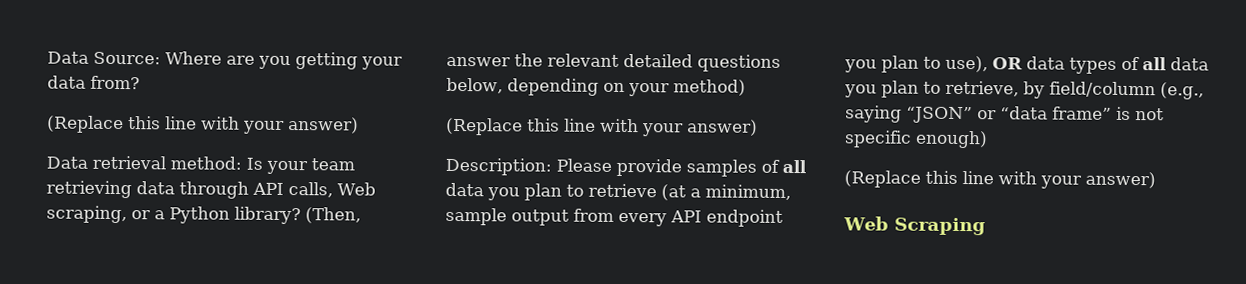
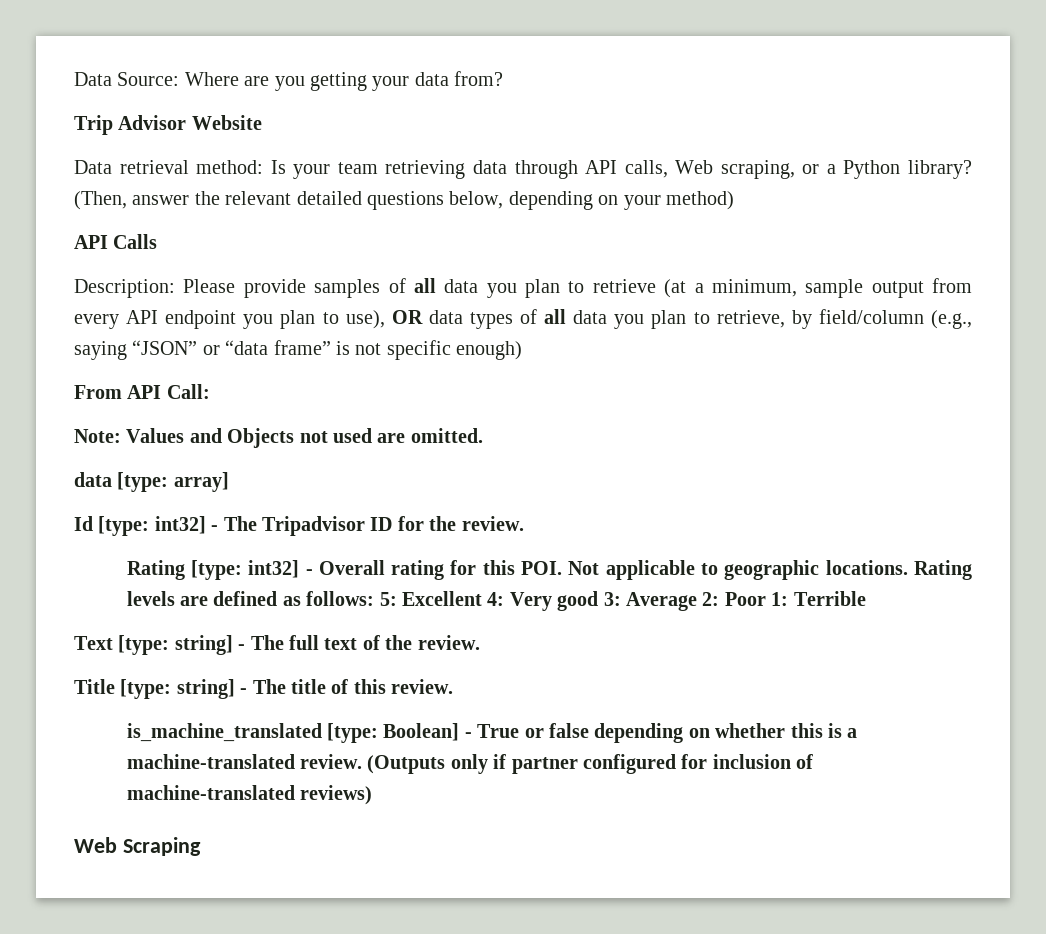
[47,115,359,134] (Replace this line with your answer) -> [74,115,262,135] Trip Advisor Website
[446,117,758,137] (Replace this line with your answer) -> [74,234,158,249] API Calls
[844,170,1156,189] (Replace this line with your answer) -> [74,384,210,399] [74,428,483,448] [74,472,229,492] [74,516,524,536] [126,560,973,580] [126,591,866,611] [74,635,480,655] [74,679,454,699] [126,723,858,743] [126,754,814,774] [126,785,372,805] From API Call: // Note: Values and Objects not used are omitted. // data [type: array] // Id [type: int32] - The Tripadvisor ID for the review. // Rating [type: int32] - Overall rating for this POI. Not applicable to geographic locations. Rating levels are defined as follows: 5: Excellent 4: Very good 3: Average 2: Poor 1: Terrible // Text [type: string] - The full text of the review. // Title [type: string] - The title of this review. // is_machine_translated [type: Boolean] - True or false depending on whether this is a machine-translated review. (Outputs only if partner configured for inclusion of machine-translated reviews)

